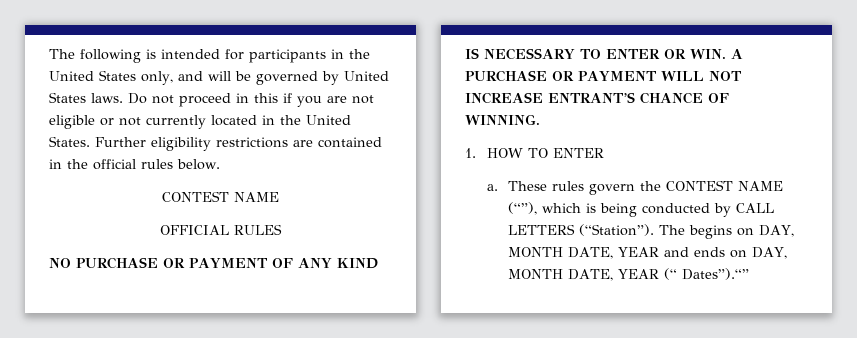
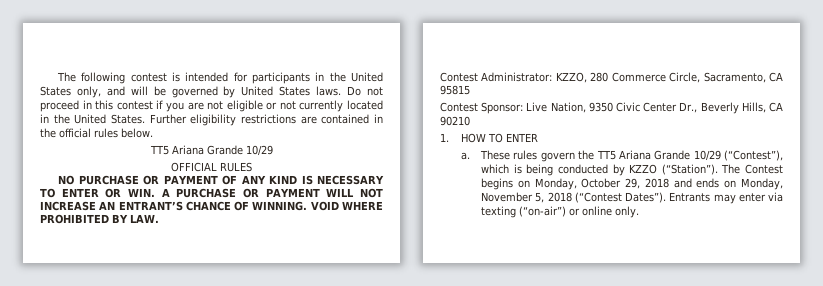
(141, 56) none -> [130,73,167,82] contest
(278, 98) none -> [116,101,153,110] contest
[162,191,279,202] CONTEST NAME -> [149,145,273,156] TT5 Ariana Grande 10/29
(543, 98) none -> [99,201,116,210] AN
(540, 119) none -> [310,201,383,211] [40,214,159,224] [440,72,783,83] [440,85,470,95] [440,102,783,114] [440,116,470,126] VOID WHERE PROHIBITED BY LAW. // Contest Administrator: KZZO, 280 Commerce Circle, Sacramento, CA 95815 // Contest Sponsor: Live Nation, 9350 Civic Center Dr., Beverly Hills, CA 90210
[666,180,784,191] [508,202,538,215] CONTEST NAME (“”), -> [596,150,783,161] TT5 Ariana Grande 10/29 (“Contest”),
[736,203,775,213] [508,224,576,235] CALL LETTERS -> [629,164,658,174] KZZO
(686, 230) none -> [745,164,783,174] Contest
[759,225,795,237] [508,247,788,259] [508,268,750,281] DAY, MONTH DATE, YEAR and ends on DAY, MONTH DATE, YEAR (“ Dates”).“” -> [534,178,784,190] [481,192,783,204] [481,206,640,218] Monday, October 29, 2018 and ends on Monday, November 5, 2018 (“Contest Dates”). Entrants may enter via texting (“on-air”) or online only.

